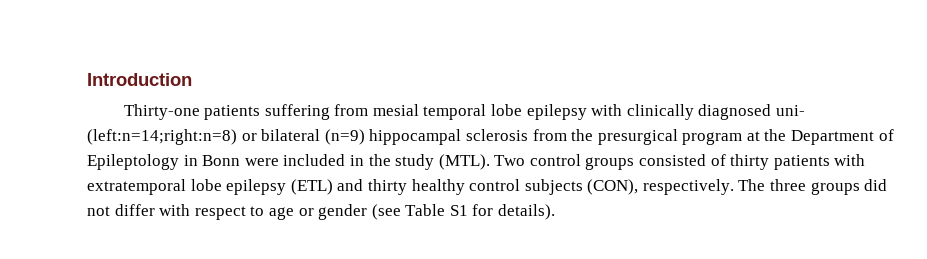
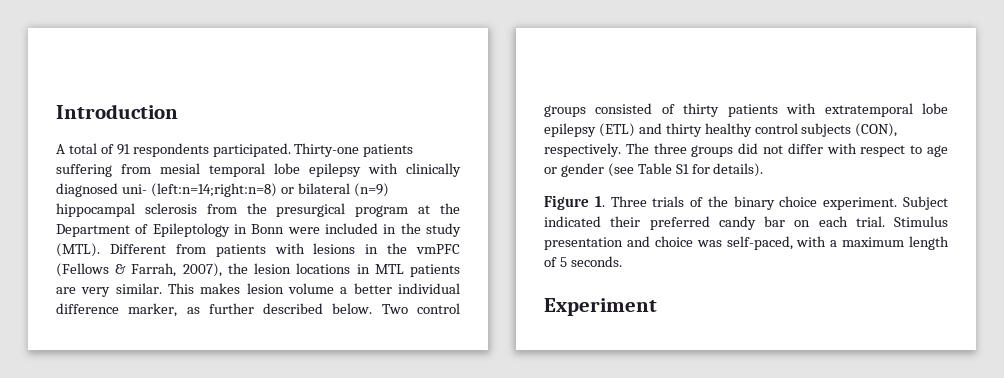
(192, 79) none -> [56,143,291,157] A total of 91 respondents participated.
(490, 162) none -> [109,243,460,257] [56,263,461,277] [56,283,460,297] [56,303,373,317] Different from patients with lesions in the vmPFC (Fellows & Farrah, 2007), the lesion locations in MTL patients are very similar. This makes lesion volume a better individual difference marker, as further described below.
(556, 212) none -> [544,195,948,210] [544,216,948,230] [544,236,949,250] [544,256,622,267] [544,298,657,316] // Figure 1. Three trials of the binary choice experiment. Subject indicated their preferred candy bar on each trial. Stimulus presentation and choice was self-paced, with a maximum length of 5 seconds. // Experiment

